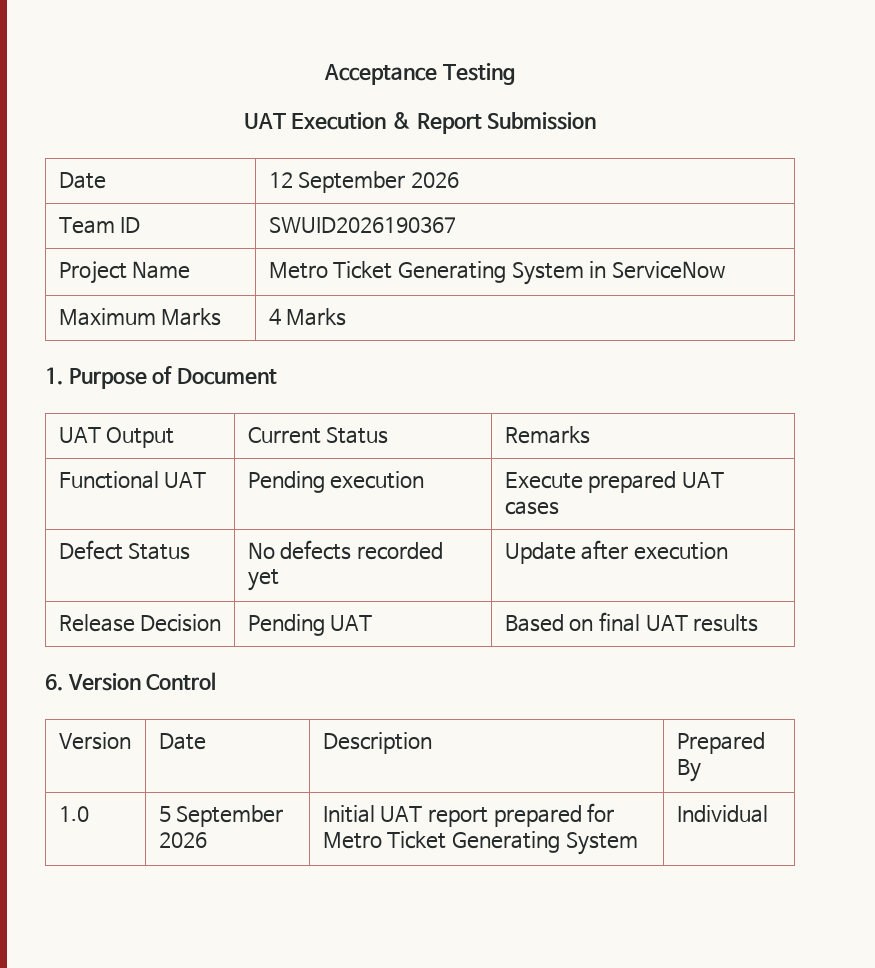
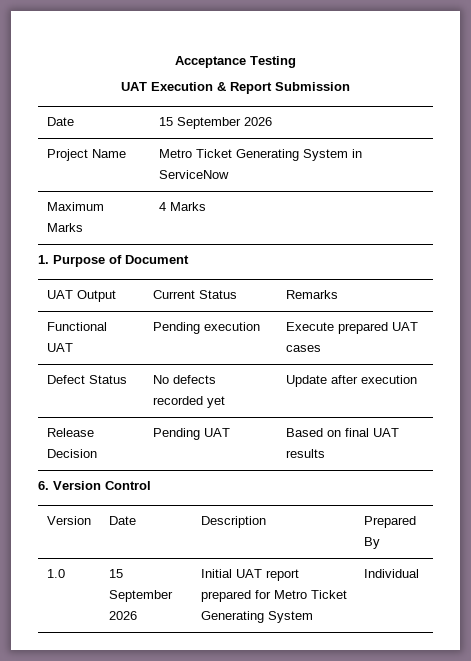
[268,171,459,193] [58,217,141,234] [268,216,456,233] 12 September 2026 // Team ID | SWUID2026190367 -> [158,117,272,129] 15 September 2026
[158,806,171,822] 5 -> [108,569,123,578] 15

